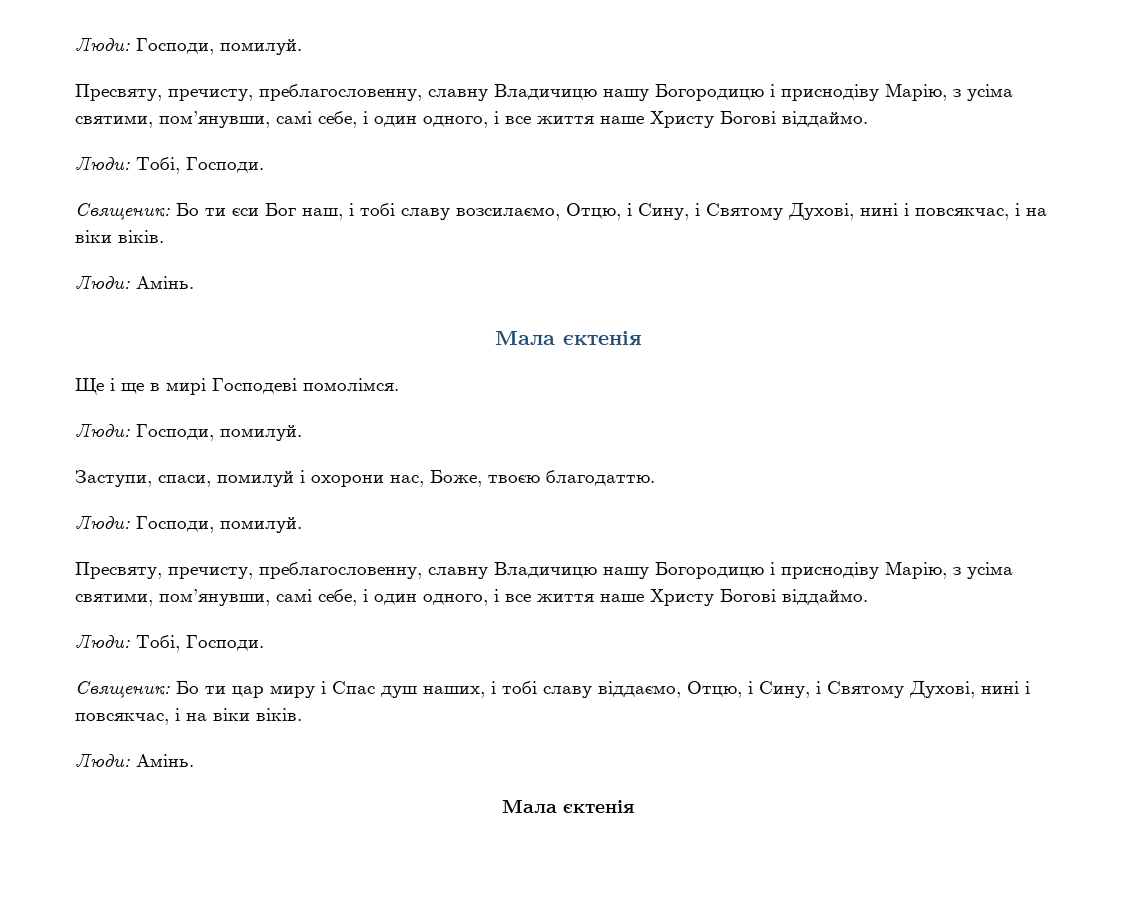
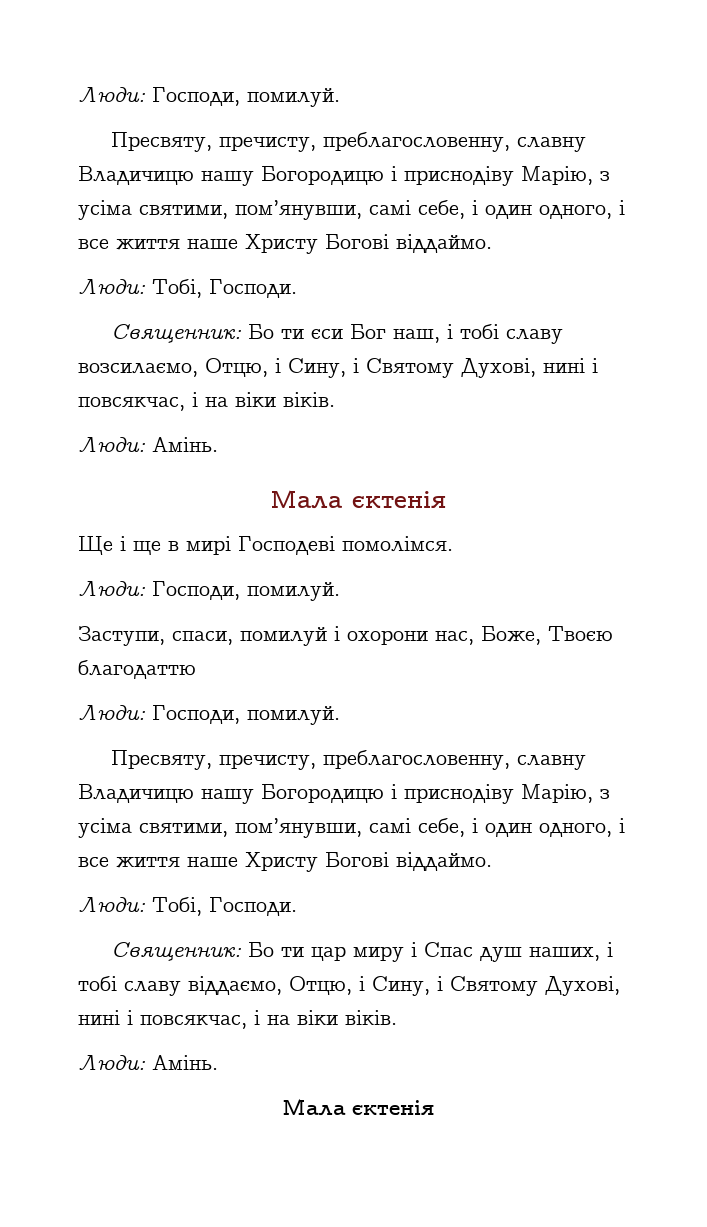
[75,203,170,220] Священик: -> [111,324,243,343] Священник:
[488,470,655,486] твоєю благодаттю. -> [548,626,613,642] [78,660,196,679] Твоєю благодаттю
[75,681,170,698] Священик: -> [111,942,243,961] Священник:

